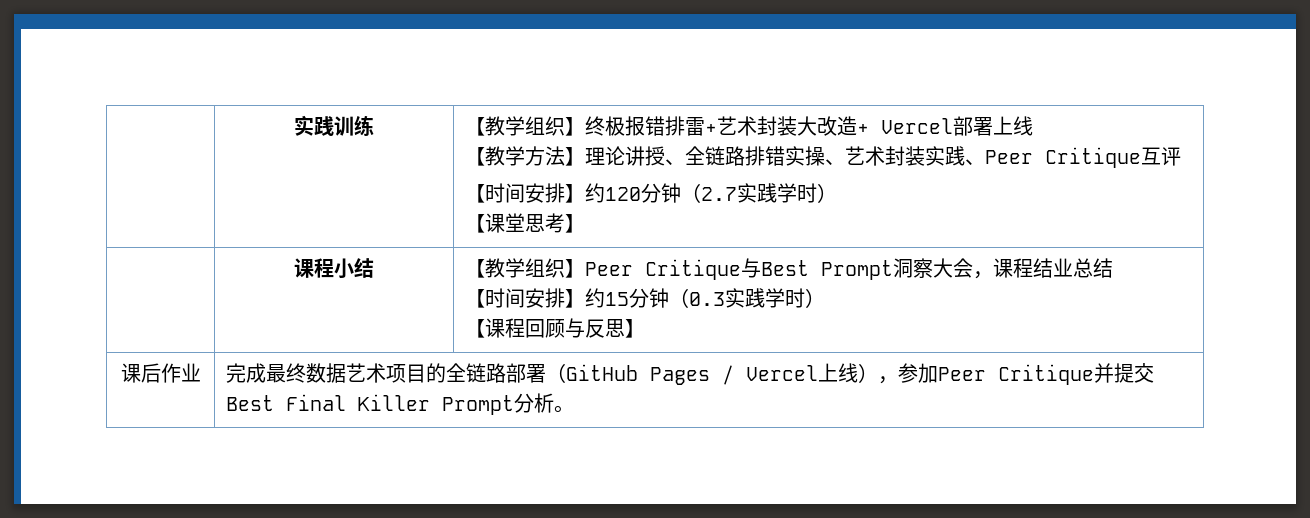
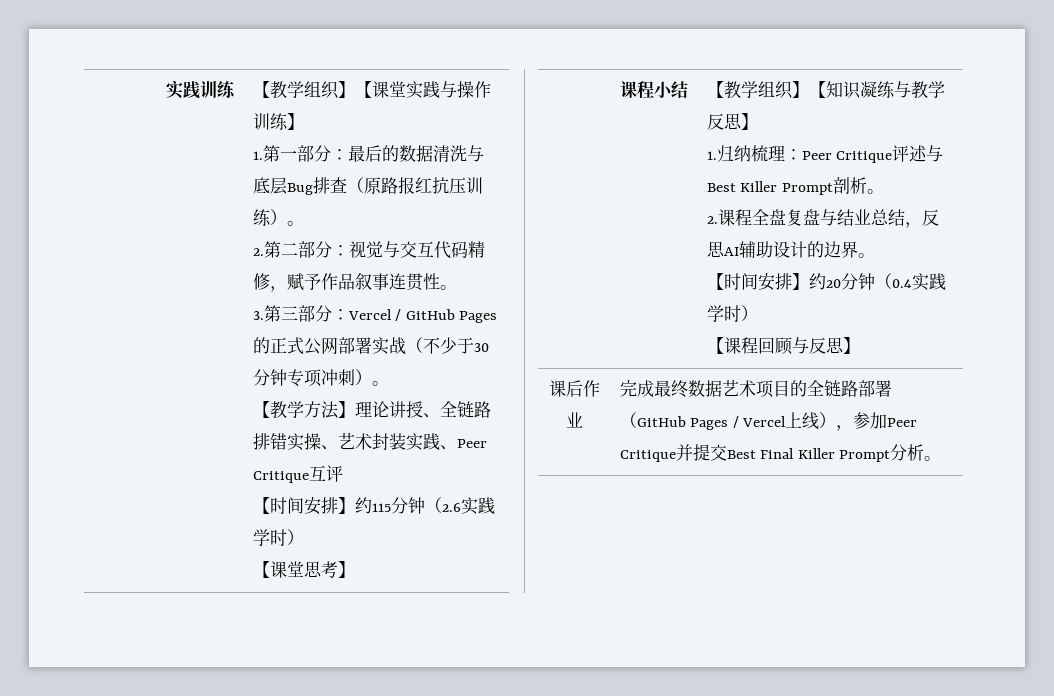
[585,116,1034,136] 终极报错排雷+艺术封装大改造+ Vercel部署上线 -> [354,81,491,99] [252,113,304,130] [252,145,484,162] [252,177,483,195] [252,209,304,226] [252,241,485,259] [252,273,457,292] [252,305,498,323] [252,337,489,355] [252,369,389,387] 【课堂实践与操作训练】 // 1.第一部分：最后的数据清洗与底层Bug排查（原路报红抗压训练）。 // 2.第二部分：视觉与交互代码精修，赋予作品叙事连贯性。 // 3.第三部分：Vercel / GitHub Pages的正式公网部署实战（不少于30分钟专项冲刺）。
[605,183,738,203] 120分钟（2.7 -> [371,497,461,514] 115分钟（2.6
[585,258,1114,280] [465,288,726,308] Peer Critique与Best Prompt洞察大会，课程结业总结 // 【时间安排】约15分钟（0.3 -> [808,81,945,99] [706,113,758,130] [706,145,944,163] [706,177,884,195] [706,209,939,228] [706,241,875,258] [706,273,912,291] 【知识凝练与教学反思】 // 1.归纳梳理：Peer Critique评述与Best Killer Prompt剖析。 // 2.课程全盘复盘与结业总结，反思AI辅助设计的边界。 // 【时间安排】约20分钟（0.4

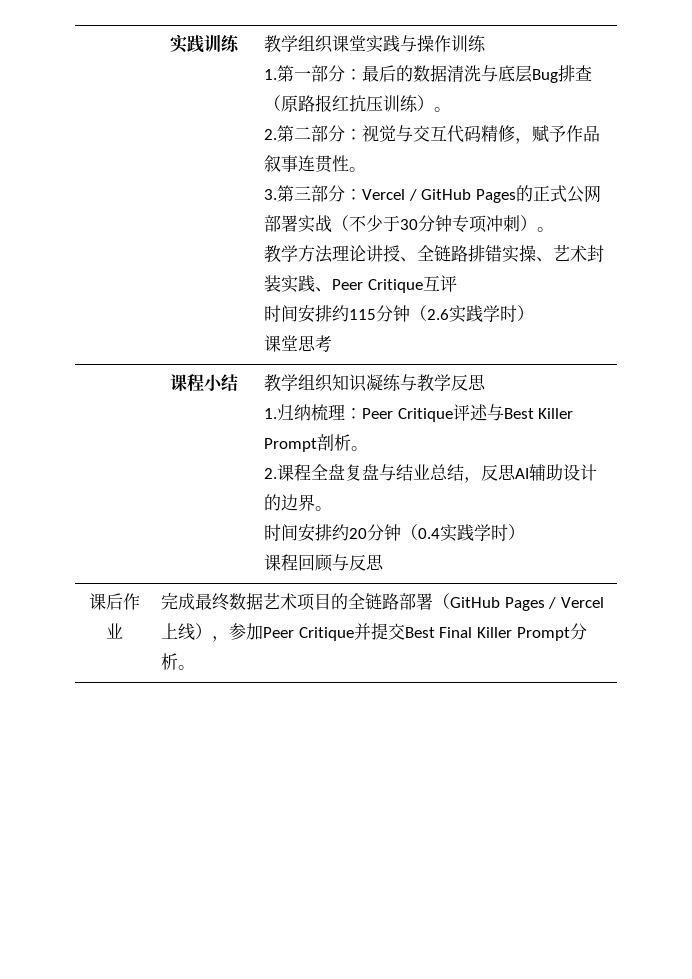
[252,81,372,99] 【教学组织】【 -> [264,35,334,53] 教学组织
[286,113,304,130] 】 -> (487, 43) none
[252,401,270,418] 【 -> (555, 229) none
[337,401,355,418] 】 -> (334, 254) none
[252,497,355,515] 【时间安排】 -> [264,305,333,323] 时间安排
[252,561,270,578] 【 -> (535, 313) none
[337,561,355,578] 】 -> (333, 343) none
[706,81,826,99] 【教学组织】【 -> [264,374,334,392] 教学组织
[740,113,758,130] 】 -> (487, 382) none
[706,273,809,291] 【时间安排】 -> [264,524,333,542] 时间安排
[706,337,724,354] 【 -> (526, 532) none
[842,337,860,354] 】 -> (385, 562) none

